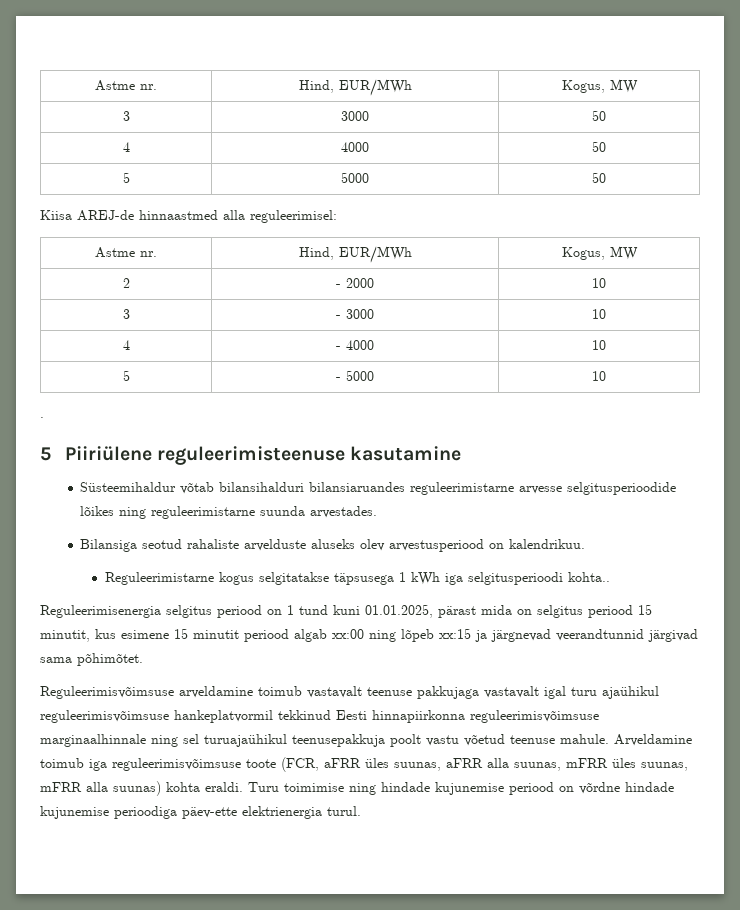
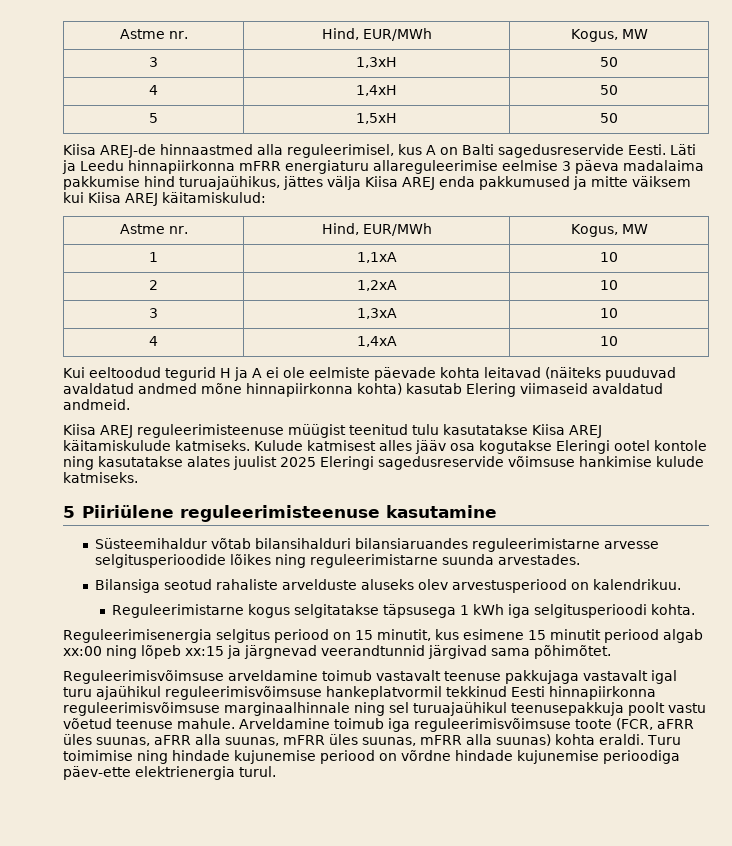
[341,111,369,121] 3000 -> [356,57,397,68] 1,3xH
[341,142,369,152] 4000 -> [356,85,397,96] 1,4xH
[341,172,369,183] 5000 -> [356,113,397,124] 1,5xH
[250,210,337,223] [95,247,157,258] [298,246,412,263] [561,246,638,260] reguleerimisel: // Astme nr. | Hind, EUR/MWh | Kogus, MW -> [287,144,696,158] [62,160,704,174] [63,176,691,190] [63,192,266,206] [119,224,188,234] [321,223,432,236] [570,224,648,237] [149,252,158,262] [356,252,397,263] [600,252,618,262] reguleerimisel, kus A on Balti sagedusreservide Eesti. Läti ja Leedu hinnapiirkonna mFRR energiaturu allareguleerimise eelmise 3 päeva madalaima pakkumise hind turuajaühikus, jättes välja Kiisa AREJ enda pakkumused ja mitte väiksem kui Kiisa AREJ käitamiskulud: // Astme nr. | Hind, EUR/MWh | Kogus, MW // 1 | 1,1xA | 10
[336,278,374,288] - 2000 -> [356,280,397,291] 1,2xA
[336,309,374,319] - 3000 -> [356,308,397,319] 1,3xA
[336,340,374,350] [592,340,606,350] [122,370,130,381] [336,370,374,381] [592,371,606,381] [40,417,44,418] - 4000 | 10 // 5 | - 5000 | 10 // . -> [356,336,397,347] [600,336,618,346] [63,367,676,381] [63,383,663,397] [63,399,130,410] [63,424,602,438] [63,440,707,454] [63,456,704,470] [63,472,138,483] 1,4xA | 10 // Kui eeltoodud tegurid H ja A ei ole eelmiste päevade kohta leitavad (näiteks puuduvad avaldatud andmed mõne hinnapiirkonna kohta) kasutab Elering viimaseid avaldatud andmeid. // Kiisa AREJ reguleerimisteenuse müügist teenitud tulu kasutatakse Kiisa AREJ käitamiskulude katmiseks. Kulude katmisest alles jääv osa kogutakse Eleringi ootel kontole ning kasutatakse alates juulist 2025 Eleringi sagedusreservide võimsuse hankimise kulude katmiseks.
[568,572,611,582] kohta.. -> [651,604,696,615] kohta.
[287,604,633,618] 1 tund kuni 01.01.2025, pärast mida on selgitus periood -> (351, 636) none

